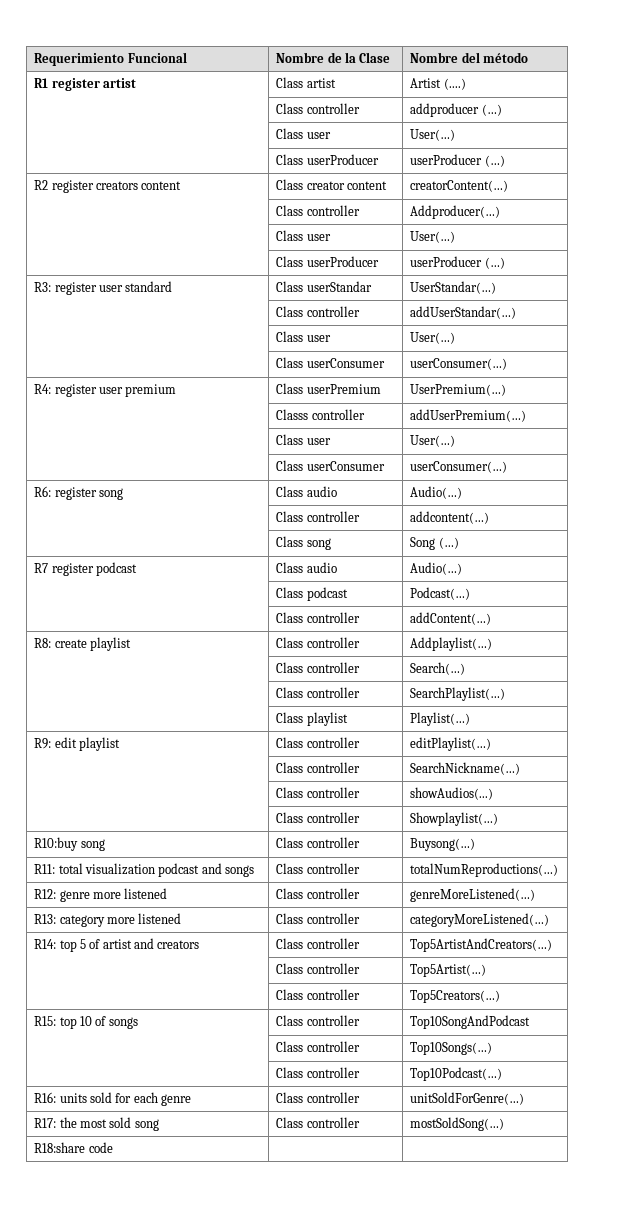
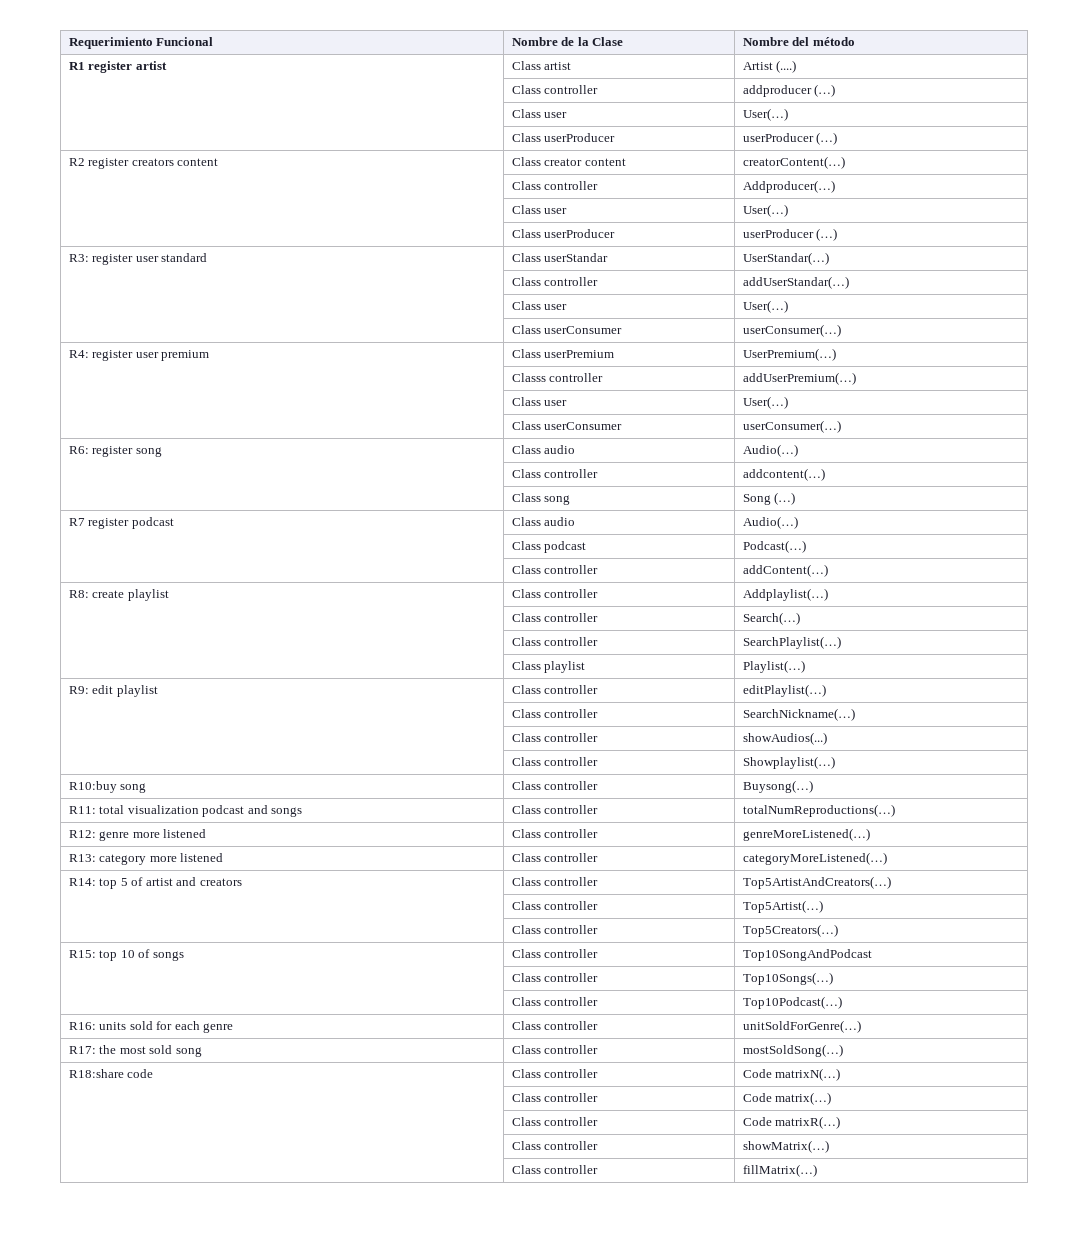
(113, 1147) | -> [511,1069,599,1078] [742,1068,841,1081] [511,1093,599,1102] [742,1092,832,1105] [511,1117,599,1126] [742,1116,841,1129] [511,1141,599,1150] [742,1140,829,1153] [511,1165,599,1174] [742,1164,817,1177] Class controller | Code matrixN(…) // | Class controller | Code matrix(…) // | Class controller | Code matrixR(…) // | Class controller | showMatrix(…) // | Class controller | fillMatrix(…)

